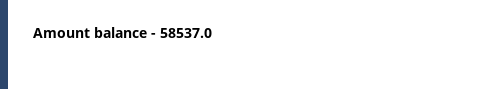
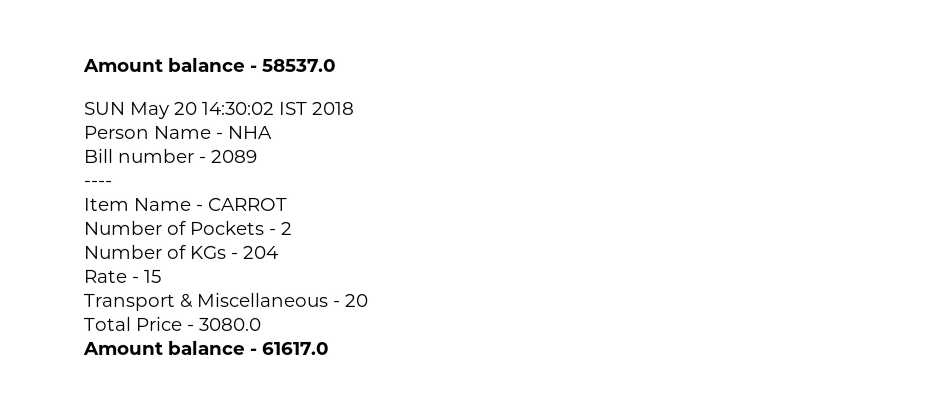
(212, 33) none -> [84,101,355,119] [84,125,273,139] [84,148,258,163] [84,180,113,187] [83,197,288,211] [83,220,292,235] [83,244,278,259] [83,269,161,283] [83,292,368,311] [83,316,261,331] [82,340,329,355] // SUN May 20 14:30:02 IST 2018 // Person Name - NHA // Bill number - 2089 // ---- // Item Name - CARROT // Number of Pockets - 2 // Number of KGs - 204 // Rate - 15 // Transport & Miscellaneous - 20 // Total Price - 3080.0 // Amount balance - 61617.0

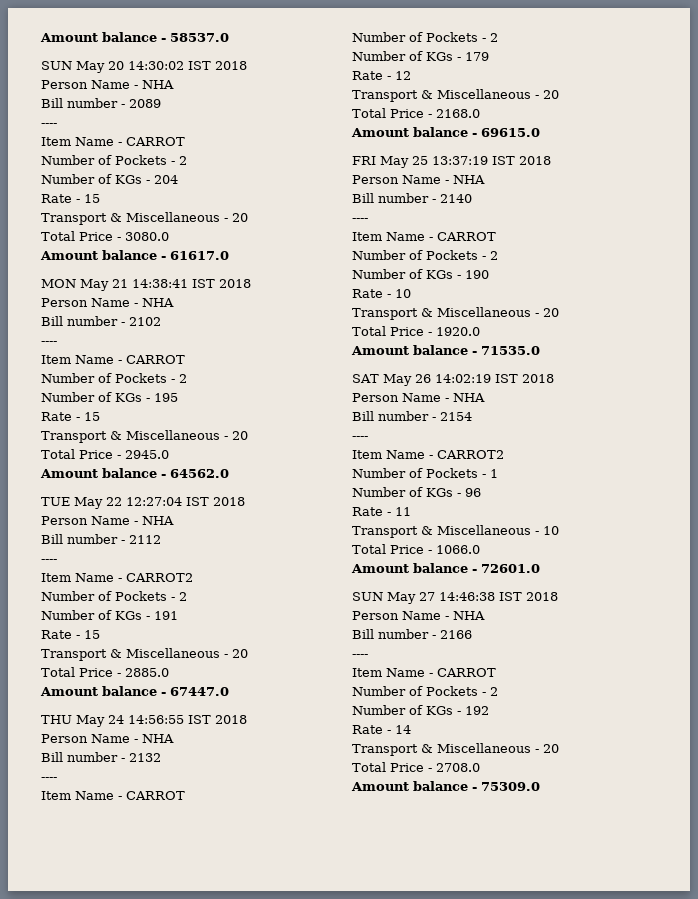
(329, 348) none -> [41,279,251,291] [41,298,174,307] [41,316,161,326] [41,341,57,345] [41,355,185,364] [41,373,187,383] [41,392,178,402] [41,412,100,421] [41,430,248,443] [41,449,169,459] [40,468,229,478] [41,497,245,509] [41,516,174,525] [41,534,161,544] [41,559,57,563] [41,573,193,582] [41,591,187,601] [41,610,178,620] [41,630,100,639] [41,648,248,661] [41,667,169,677] [40,686,229,696] [41,715,247,727] [41,734,174,743] [41,752,161,762] [41,777,57,781] [41,791,185,800] [352,32,498,42] [352,51,489,61] [352,71,411,80] [352,89,559,102] [352,108,480,118] [351,127,540,137] [352,156,551,168] [352,175,485,184] [352,193,472,203] [352,218,368,222] [352,232,496,241] [352,250,498,260] [352,269,489,279] [352,289,411,298] [352,307,559,320] [352,326,480,336] [351,345,540,355] [352,374,554,386] [352,393,485,402] [352,411,472,421] [352,436,368,440] [352,450,504,459] [352,468,498,478] [352,487,481,497] [352,507,411,516] [352,525,559,538] [352,544,480,554] [351,563,540,573] [352,592,558,604] [352,611,485,620] [352,629,472,639] [352,654,368,658] [352,668,496,677] [352,686,498,696] [352,705,489,715] [352,725,411,734] [352,743,559,756] [352,762,480,772] [351,781,540,791] // MON May 21 14:38:41 IST 2018 // Person Name - NHA // Bill number - 2102 // ---- // Item Name - CARROT // Number of Pockets - 2 // Number of KGs - 195 // Rate - 15 // Transport & Miscellaneous - 20 // Total Price - 2945.0 // Amount balance - 64562.0 // TUE May 22 12:27:04 IST 2018 // Person Name - NHA // Bill number - 2112 // ---- // Item Name - CARROT2 // Number of Pockets - 2 // Number of KGs - 191 // Rate - 15 // Transport & Miscellaneous - 20 // Total Price - 2885.0 // Amount balance - 67447.0 // THU May 24 14:56:55 IST 2018 // Person Name - NHA // Bill number - 2132 // ---- // Item Name - CARROT // Number of Pockets - 2 // Number of KGs - 179 // Rate - 12 // Transport & Miscellaneous - 20 // Total Price - 2168.0 // Amount balance - 69615.0 // FRI May 25 13:37:19 IST 2018 // Person Name - NHA // Bill number - 2140 // ---- // Item Name - CARROT // Number of Pockets - 2 // Number of KGs - 190 // Rate - 10 // Transport & Miscellaneous - 20 // Total Price - 1920.0 // Amount balance - 71535.0 // SAT May 26 14:02:19 IST 2018 // Person Name - NHA // Bill number - 2154 // ---- // Item Name - CARROT2 // Number of Pockets - 1 // Number of KGs - 96 // Rate - 11 // Transport & Miscellaneous - 10 // Total Price - 1066.0 // Amount balance - 72601.0 // SUN May 27 14:46:38 IST 2018 // Person Name - NHA // Bill number - 2166 // ---- // Item Name - CARROT // Number of Pockets - 2 // Number of KGs - 192 // Rate - 14 // Transport & Miscellaneous - 20 // Total Price - 2708.0 // Amount balance - 75309.0

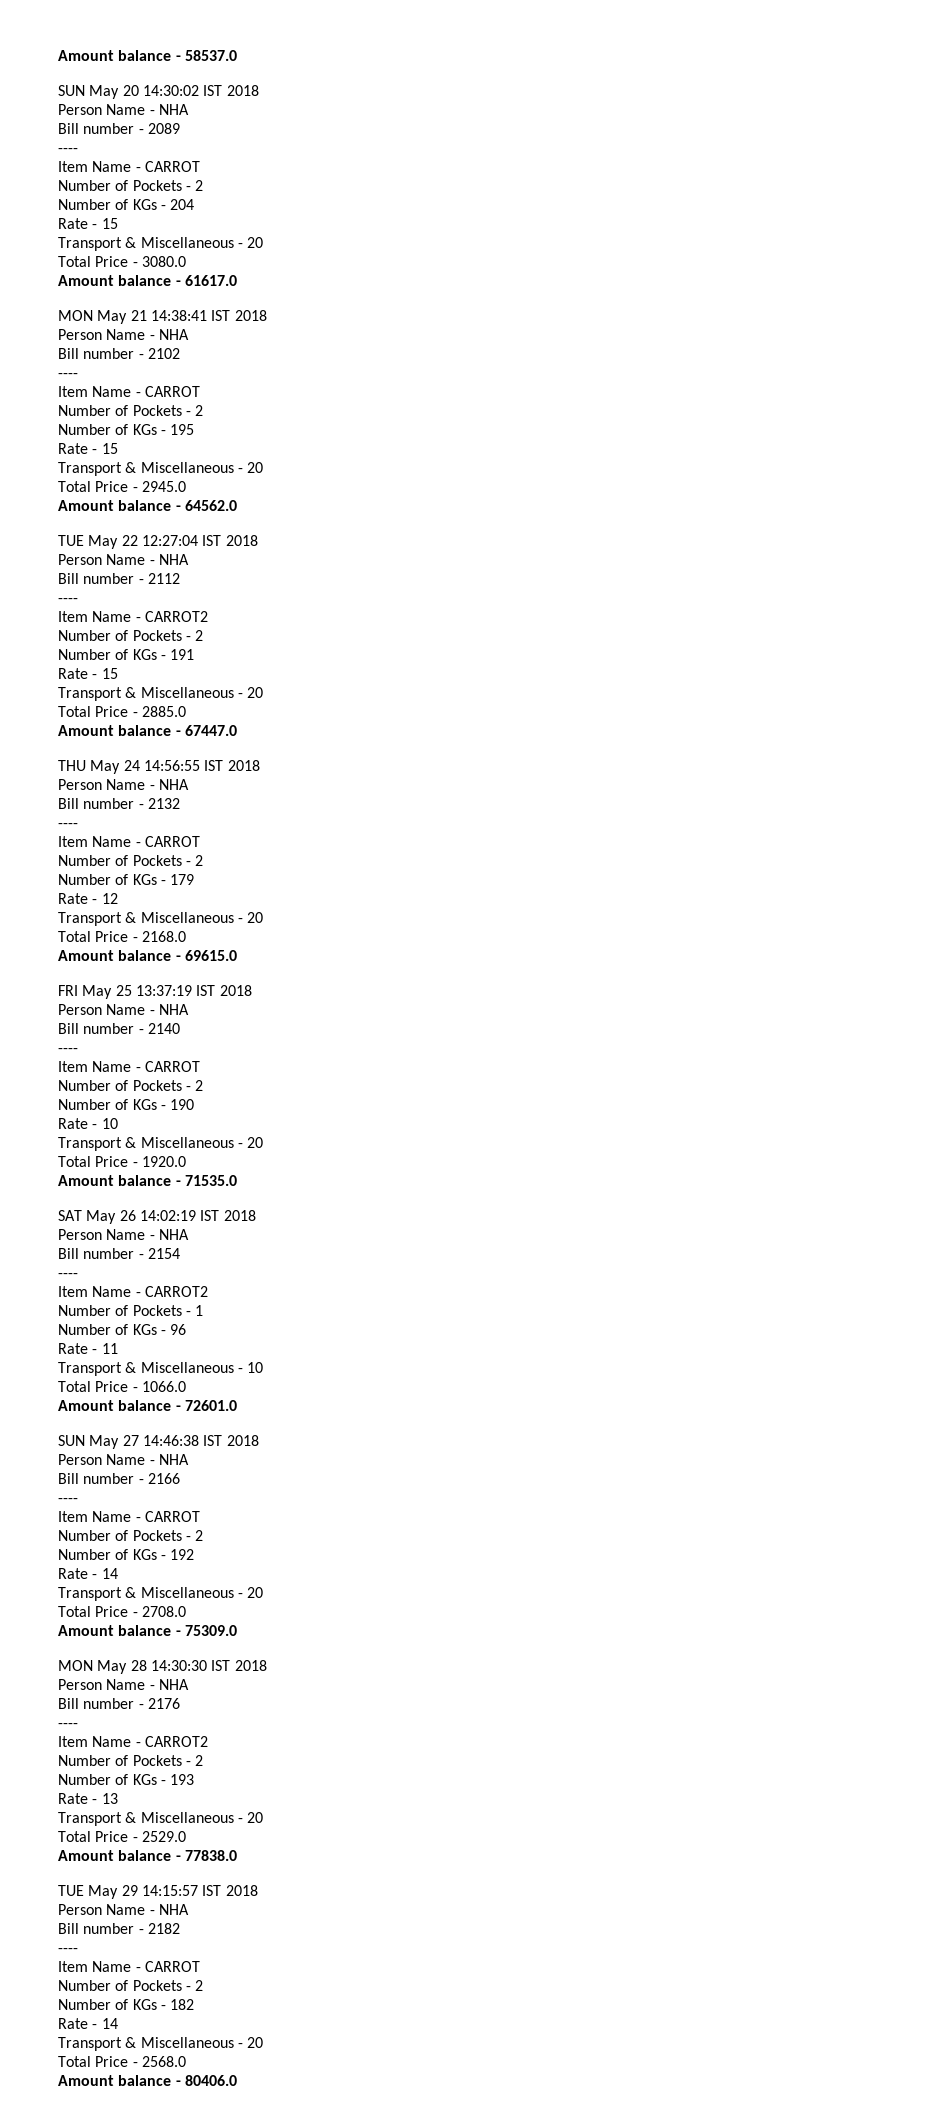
(540, 786) none -> [58,1660,267,1674] [58,1679,189,1690] [58,1698,180,1709] [58,1723,78,1728] [58,1736,208,1747] [58,1755,204,1766] [58,1774,195,1785] [58,1793,118,1804] [58,1812,264,1826] [58,1831,186,1842] [58,1850,237,1861] [58,1885,258,1899] [58,1904,189,1915] [58,1923,180,1934] [58,1948,78,1953] [58,1961,200,1972] [58,1980,204,1991] [58,1999,195,2010] [58,2018,118,2029] [58,2037,264,2051] [58,2056,186,2067] [58,2075,237,2086] // MON May 28 14:30:30 IST 2018 // Person Name - NHA // Bill number - 2176 // ---- // Item Name - CARROT2 // Number of Pockets - 2 // Number of KGs - 193 // Rate - 13 // Transport & Miscellaneous - 20 // Total Price - 2529.0 // Amount balance - 77838.0 // TUE May 29 14:15:57 IST 2018 // Person Name - NHA // Bill number - 2182 // ---- // Item Name - CARROT // Number of Pockets - 2 // Number of KGs - 182 // Rate - 14 // Transport & Miscellaneous - 20 // Total Price - 2568.0 // Amount balance - 80406.0

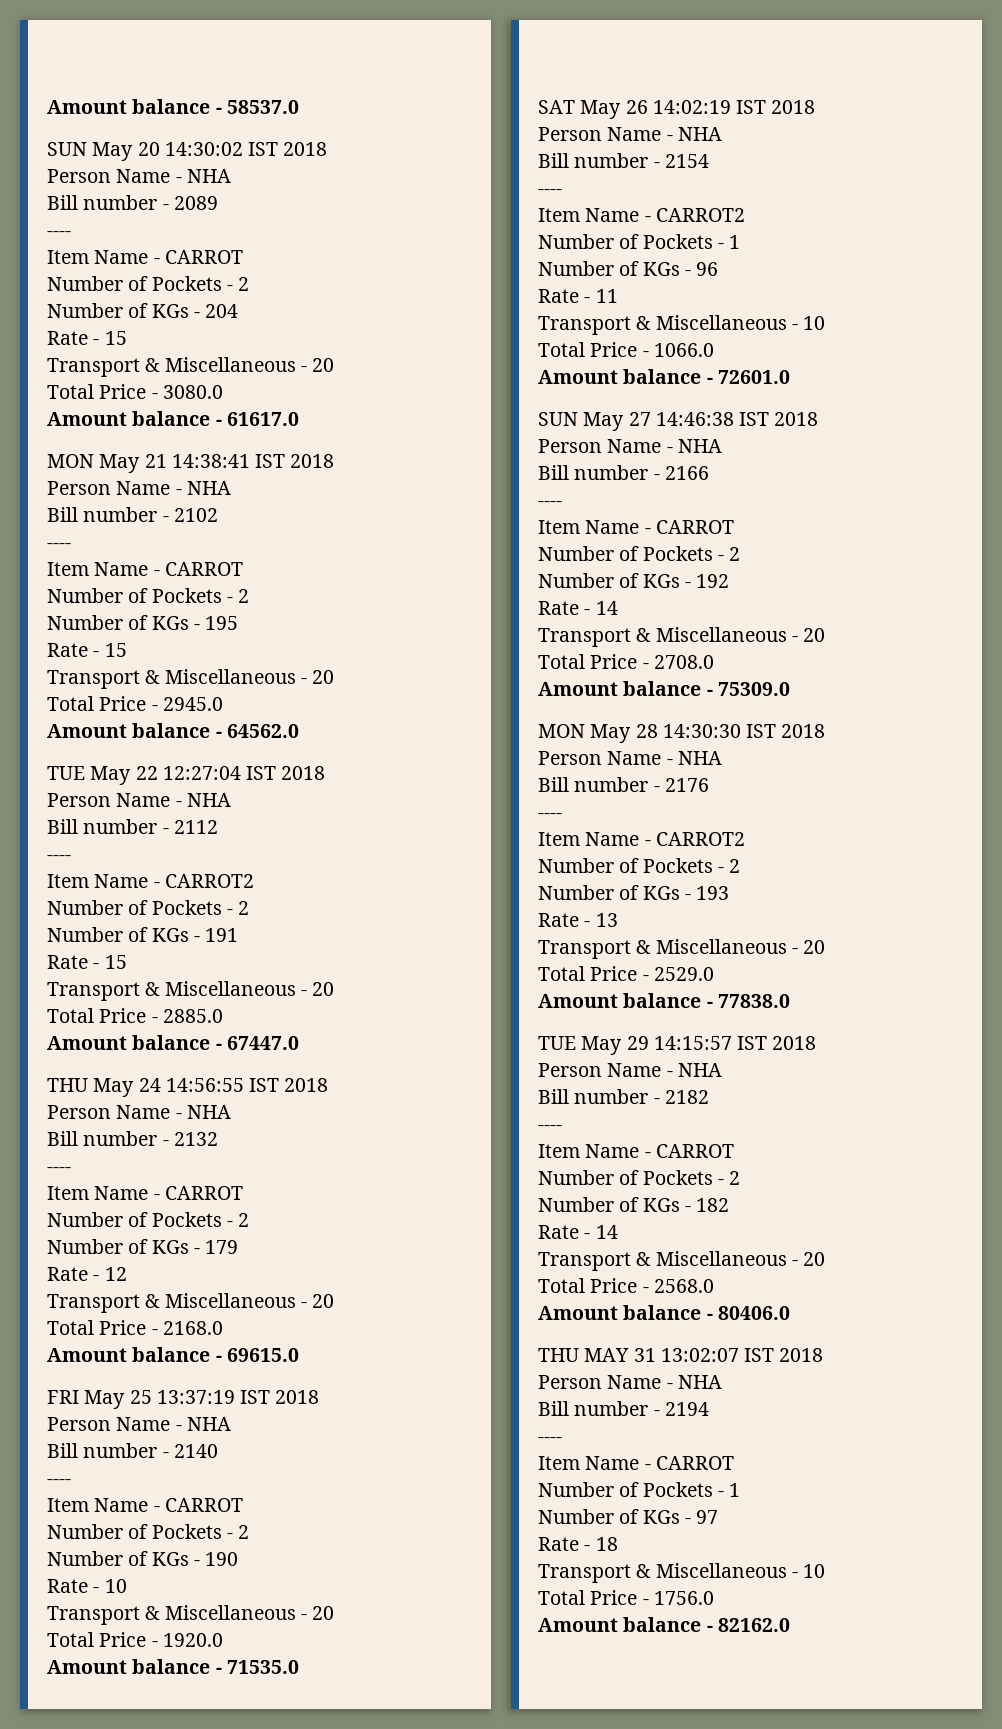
(237, 2080) none -> [538,1348,824,1362] [538,1375,722,1389] [538,1401,709,1416] [538,1437,562,1443] [538,1456,734,1470] [538,1482,741,1497] [538,1509,719,1524] [538,1537,618,1551] [538,1563,826,1583] [538,1590,714,1605] [538,1617,790,1632] // THU MAY 31 13:02:07 IST 2018 // Person Name - NHA // Bill number - 2194 // ---- // Item Name - CARROT // Number of Pockets - 1 // Number of KGs - 97 // Rate - 18 // Transport & Miscellaneous - 10 // Total Price - 1756.0 // Amount balance - 82162.0

